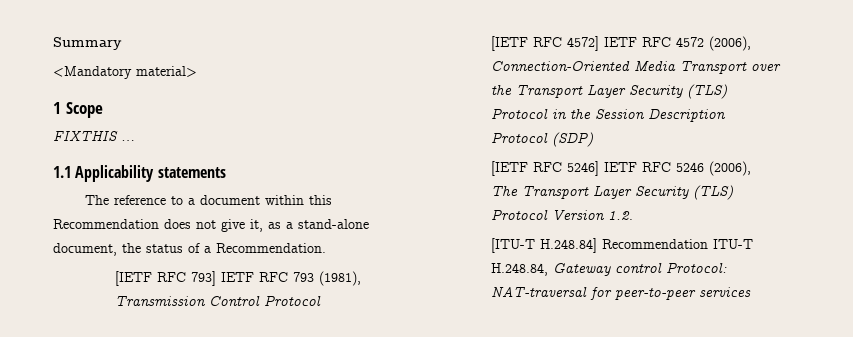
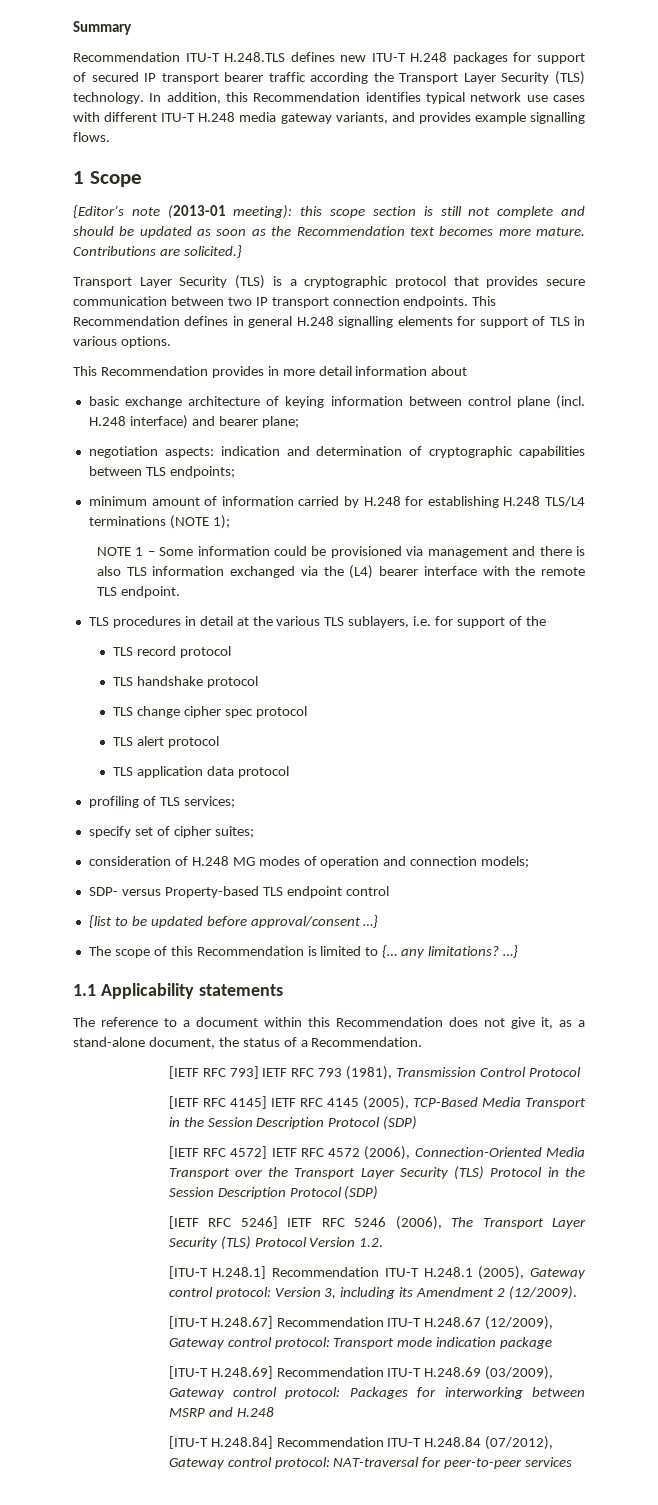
[53,66,197,79] [53,102,103,118] [53,130,135,141] <Mandatory material> // 1 Scope // FIXTHIS … -> [73,52,585,64] [73,71,585,85] [73,92,585,104] [73,112,586,124] [73,132,110,142] [73,171,142,187] [73,205,585,219] [73,226,586,238] [73,245,242,258] [73,275,585,289] [73,296,497,308] [73,316,585,328] [73,336,171,348] [73,366,468,378] [88,395,585,409] [88,415,299,429] [88,446,585,458] [88,466,235,478] [88,496,586,508] [88,515,230,529] [96,546,585,558] [96,565,585,579] [96,586,180,598] [88,616,546,628] [112,646,231,658] [112,676,258,688] [112,706,307,718] [112,736,219,748] [112,766,289,778] [88,796,235,808] [88,826,254,838] [88,856,530,868] [88,886,389,898] [88,915,379,928] [88,945,519,958] Recommendation ITU-T H.248.TLS defines new ITU-T H.248 packages for support of secured IP transport bearer traffic according the Transport Layer Security (TLS) technology. In addition, this Recommendation identifies typical network use cases with different ITU-T H.248 media gateway variants, and provides example signalling flows. // 1 Scope // {Editor’s note (2013-01 meeting): this scope section is still not complete and should be updated as soon as the Recommendation text becomes more mature. Contributions are solicited.} // Transport Layer Security (TLS) is a cryptographic protocol that provides secure communication between two IP transport connection endpoints. This Recommendation defines in general H.248 signalling elements for support of TLS in various options. // This Recommendation provides in more detail information about // basic exchange architecture of keying information between control plane (incl. H.248 interface) and bearer plane; // negotiation aspects: indication and determination of cryptographic capabilities between TLS endpoints; // minimum amount of information carried by H.248 for establishing H.248 TLS/L4 terminations (NOTE 1); // NOTE 1 – Some information could be provisioned via management and there is also TLS information exchanged via the (L4) bearer interface with the remote TLS endpoint. // TLS procedures in detail at the various TLS sublayers, i.e. for support of the // TLS record protocol // TLS handshake protocol // TLS change cipher spec protocol // TLS alert protocol // TLS application data protocol // profiling of TLS services; // specify set of cipher suites; // consideration of H.248 MG modes of operation and connection models; // SDP- versus Property-based TLS endpoint control // {list to be updated before approval/consent …} // The scope of this Recommendation is limited to {… any limitations? …}
(321, 300) none -> [168,1096,587,1110] [168,1116,418,1130] // [IETF RFC 4145] IETF RFC 4145 (2005), TCP-Based Media Transport in the Session Description Protocol (SDP)
(633, 215) none -> [168,1266,586,1280] [168,1286,578,1300] [168,1316,554,1330] [168,1337,553,1349] [168,1366,554,1380] [168,1387,585,1399] [168,1407,274,1417] // [ITU-T H.248.1] Recommendation ITU-T H.248.1 (2005), Gateway control protocol: Version 3, including its Amendment 2 (12/2009). // [ITU-T H.248.67] Recommendation ITU-T H.248.67 (12/2009), Gateway control protocol: Transport mode indication package // [ITU-T H.248.69] Recommendation ITU-T H.248.69 (03/2009), Gateway control protocol: Packages for interworking between MSRP and H.248
[490,262,727,276] H.248.84, Gateway control Protocol: -> [424,1436,554,1450] [168,1457,330,1469] H.248.84 (07/2012), Gateway control protocol:

